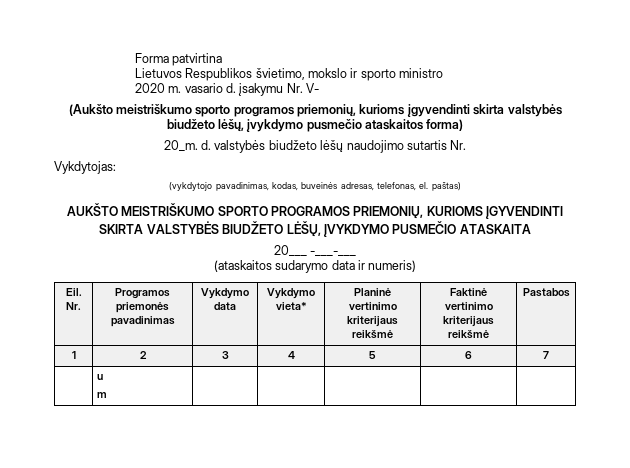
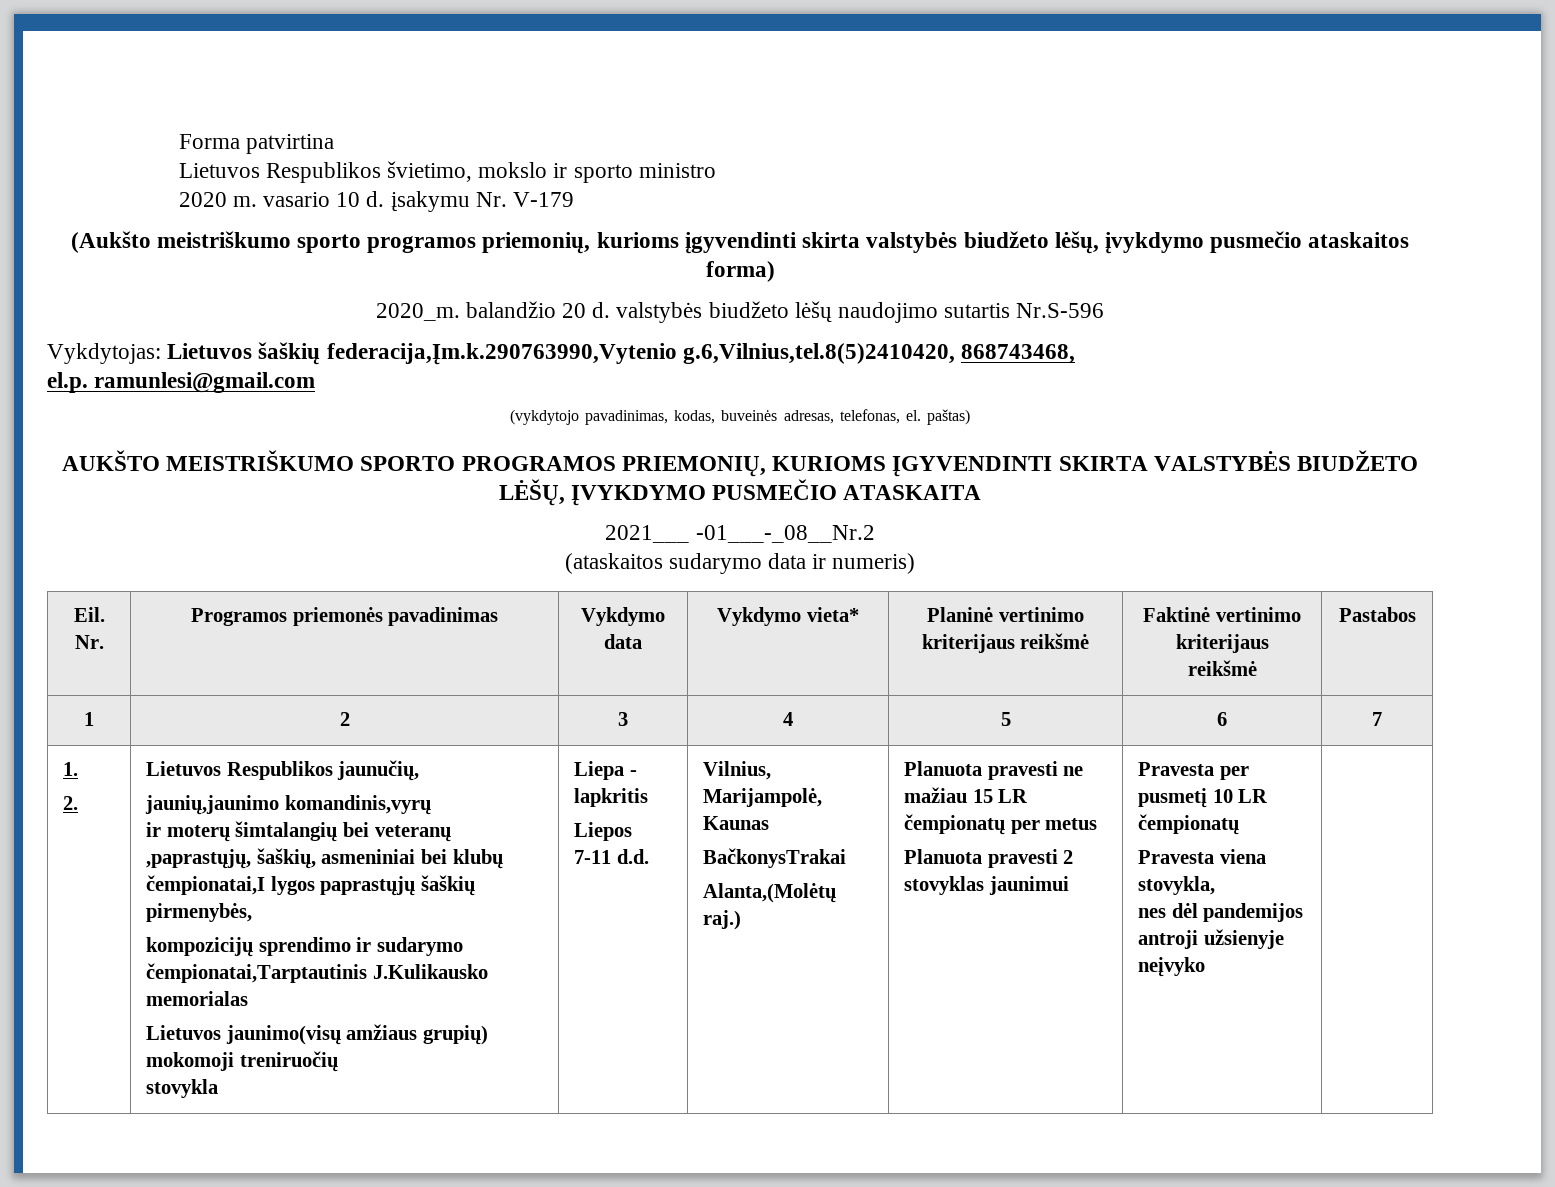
(223, 88) none -> [336,192,361,207] 10
[306,83,320,93] V- -> [513,192,575,207] V-179
[163,140,198,151] 20_m. -> [375,301,586,321] 2020_m. balandžio 20
[450,140,467,150] Nr. -> [1016,303,1105,318] Nr.S-596
(116, 167) none -> [167,342,1076,365] [47,372,316,393] Lietuvos šaškių federacija,Įm.k.290763990,Vytenio g.6,Vilnius,tel.8(5)2410420, 868743468, // el.p. ramunlesi@gmail.com
[273,245,357,256] 20___ -___-___ -> [605,525,875,543] 2021___ -01___-_08__Nr.2
[97,374,104,380] [97,392,108,398] | u // m | | | | -> [63,762,79,776] [63,796,79,810] [146,760,420,781] [145,795,431,815] [146,821,451,842] [146,848,503,869] [146,875,476,896] [146,903,253,922] [146,937,464,957] [146,963,488,983] [146,991,249,1006] [146,1024,489,1045] [146,1051,338,1072] [146,1079,219,1098] [574,761,637,780] [574,788,649,807] [574,822,633,841] [574,849,649,864] [703,761,772,780] [703,788,823,807] [703,816,770,830] [703,848,847,868] [703,883,837,903] [703,910,742,930] [904,761,1084,780] [904,787,1028,803] [904,814,1098,835] [904,849,1074,868] [904,876,1069,895] [1138,762,1249,780] [1138,788,1268,808] [1138,814,1240,835] [1138,849,1266,864] [1138,876,1216,895] [1138,903,1304,922] [1138,929,1284,949] [1138,957,1206,977] 1. // 2. | Lietuvos Respublikos jaunučių, // jaunių,jaunimo komandinis,vyrų // ir moterų šimtalangių bei veteranų ,paprastųjų, šaškių, asmeniniai bei klubų čempionatai,I lygos paprastųjų šaškių pirmenybės, // kompozicijų sprendimo ir sudarymo čempionatai,Tarptautinis J.Kulikausko memorialas // Lietuvos jaunimo(visų amžiaus grupių) mokomoji treniruočių // stovykla | Liepa - lapkritis // Liepos 7-11 d.d. | Vilnius, Marijampolė, Kaunas // BačkonysTrakai // Alanta,(Molėtų raj.) | Planuota pravesti ne mažiau 15 LR čempionatų per metus // Planuota pravesti 2 stovyklas jaunimui | Pravesta per pusmetį 10 LR čempionatų // Pravesta viena stovykla, // nes dėl pandemijos antroji užsienyje neįvyko

